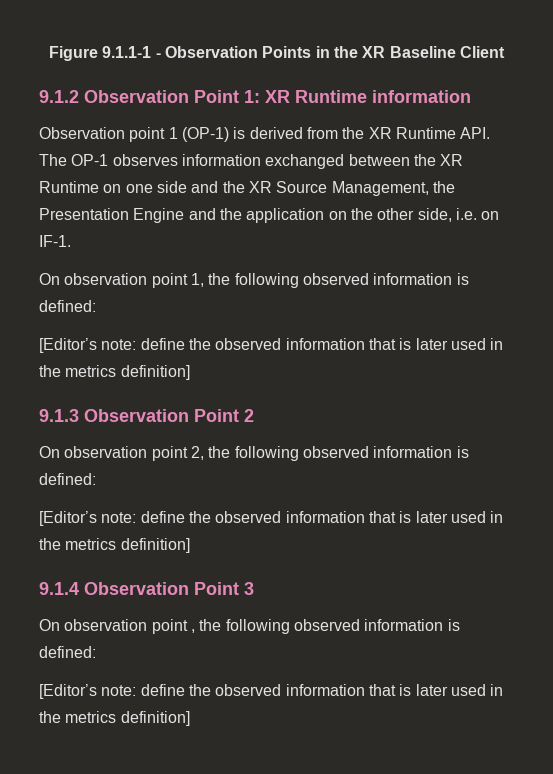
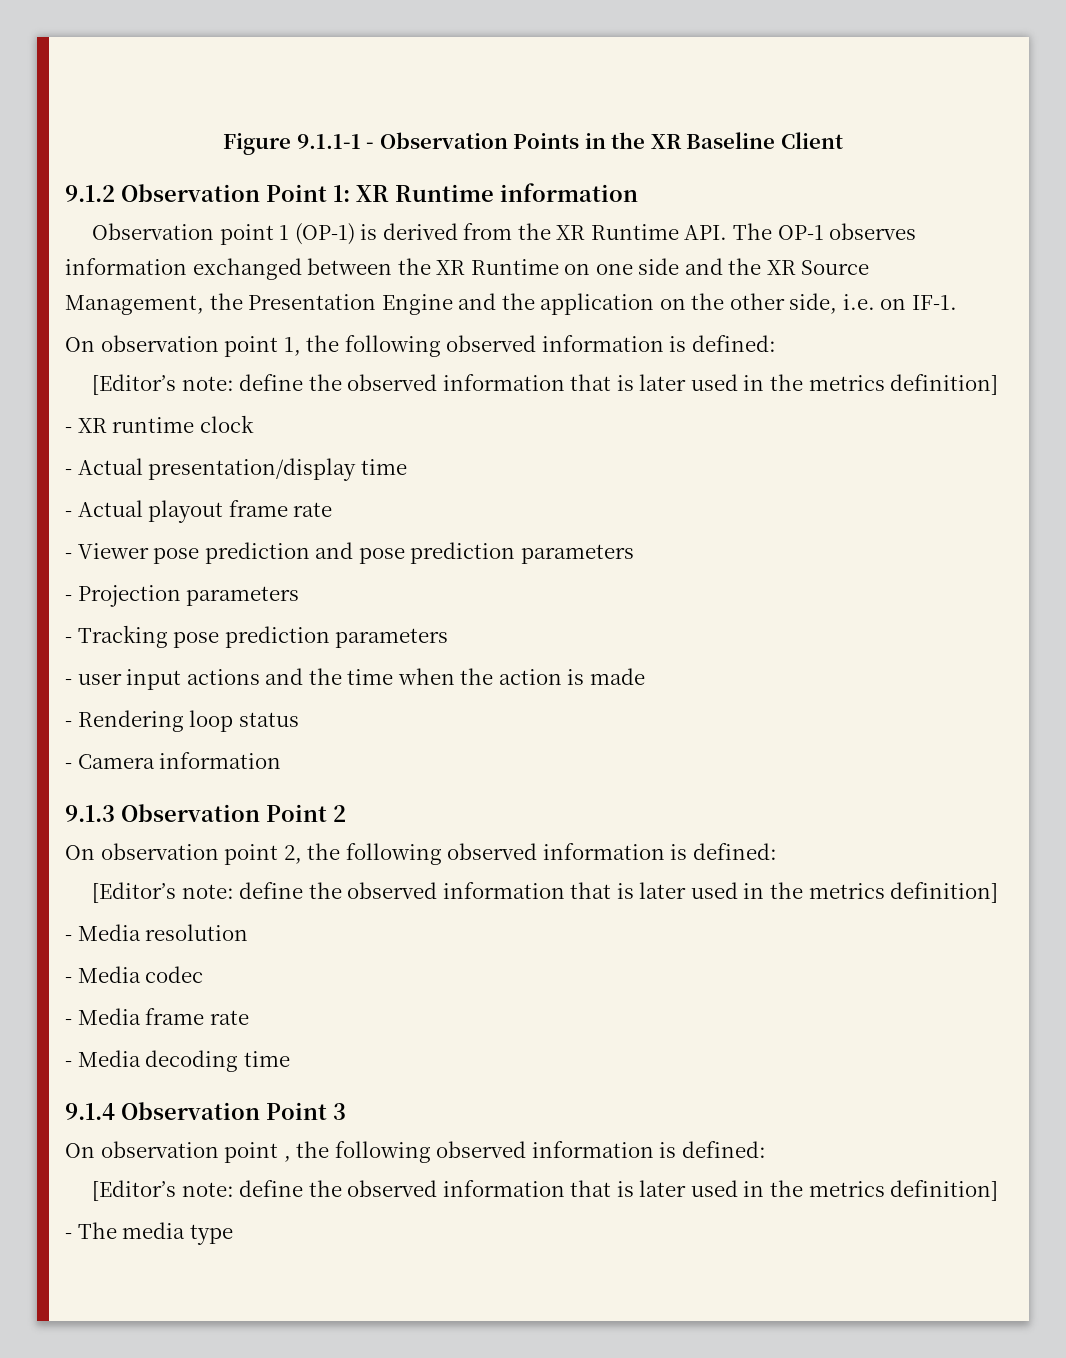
(190, 372) none -> [65,415,254,433] [65,458,407,481] [65,500,333,523] [65,542,634,564] [65,585,300,607] [65,625,449,648] [65,668,645,690] [65,710,299,732] [65,752,282,769] // - XR runtime clock // - Actual presentation/display time // - Actual playout frame rate // - Viewer pose prediction and pose prediction parameters // - Projection parameters // - Tracking pose prediction parameters // - user input actions and the time when the action is made // - Rendering loop status // - Camera information
(190, 545) none -> [65,924,249,941] [65,966,204,983] [65,1008,249,1025] [65,1050,290,1072] // - Media resolution // - Media codec // - Media frame rate // - Media decoding time
(190, 718) none -> [65,1222,233,1245] // - The media type

